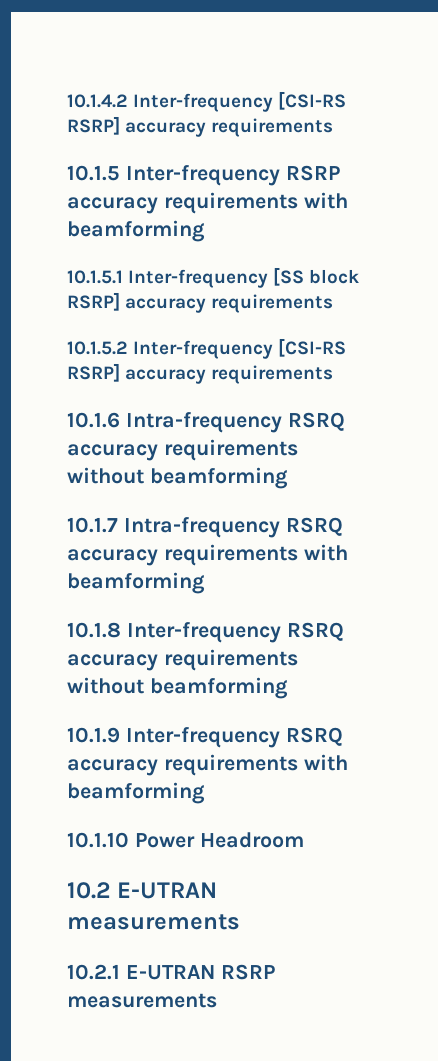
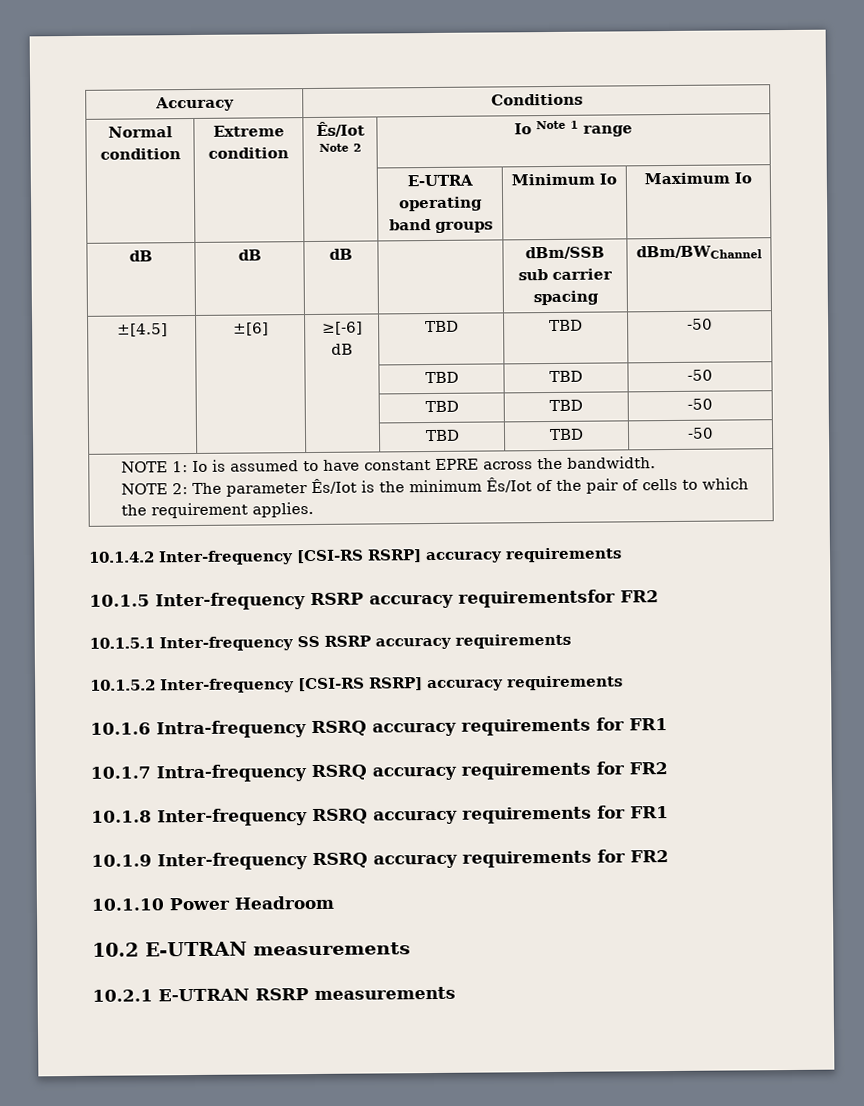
(67, 101) none -> [154,96,235,112] [490,93,583,106] [107,126,173,138] [99,148,181,160] [212,125,285,137] [208,147,289,159] [315,121,365,137] [318,143,362,152] [514,120,633,137] [406,174,473,187] [399,196,483,212] [388,218,493,233] [511,173,617,186] [644,172,752,185] [129,250,153,262] [237,249,262,261] [329,248,353,260] [525,246,605,260] [518,268,613,281] [532,290,599,306] [636,245,762,260] [116,323,168,337] [232,322,269,336] [321,321,363,335] [331,343,353,355] [424,320,459,333] [549,319,583,332] [687,318,713,330] [424,371,459,384] [549,370,583,383] [687,369,713,381] [424,400,459,413] [549,399,583,412] [687,398,713,410] [424,429,460,442] [549,428,584,441] [687,427,714,439] [121,456,657,473] [121,477,750,497] [121,501,315,519] Accuracy | Conditions // Normal condition | Extreme condition | Ês/Iot Note 2 | Io Note 1 range // | | | E-UTRA operating band groups | Minimum Io | Maximum Io // dB | dB | dB | | dBm/SSB sub carrier spacing | dBm/BWChannel // ±[4.5] | ±[6] | ≥[-6] dB | TBD | TBD | -50 // | | | TBD | TBD | -50 // | | | TBD | TBD | -50 // | | | TBD | TBD | -50 // NOTE 1: Io is assumed to have constant EPRE across the bandwidth. // NOTE 2: The parameter Ês/Iot is the minimum Ês/Iot of the pair of cells to which the requirement applies. //
[163,192,348,214] [67,220,205,242] requirements with beamforming -> [458,589,659,608] requirementsfor FR2
[273,267,360,286] [67,292,120,311] [SS block RSRP] -> [297,635,371,648] SS RSRP
[67,467,288,489] without beamforming -> [596,717,668,731] for FR1
[303,544,348,561] [67,572,205,594] with beamforming -> [596,761,668,775] for FR2
[67,677,288,699] without beamforming -> [597,805,669,819] for FR1
[303,754,348,771] [67,782,205,804] with beamforming -> [597,849,669,863] for FR2

